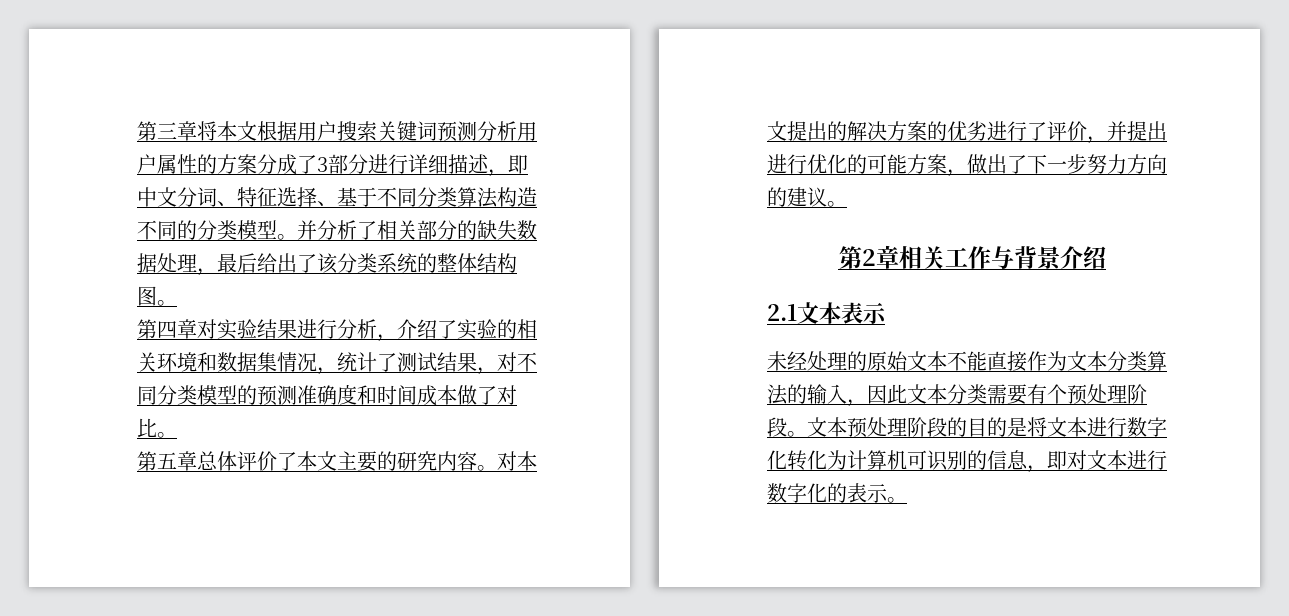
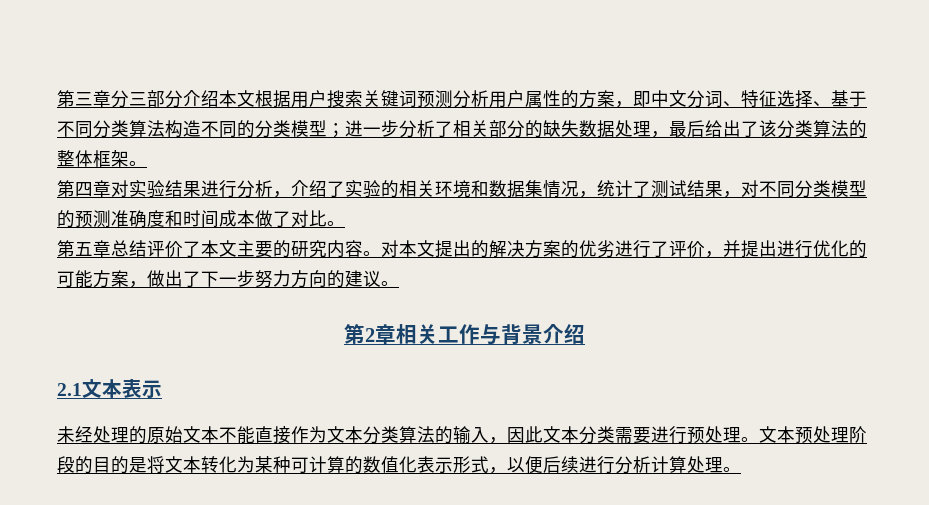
[197,121,217,141] 将 -> [111,90,219,108] 分三部分介绍
[257,154,489,175] 分成了3部分进行详细描述 -> (615, 98) none
[277,220,317,240] 。并 -> [327,120,399,138] ；进一步
[377,253,517,273] [137,286,157,306] 系统的整体结构图 -> [813,120,867,138] [57,150,129,167] 算法的整体框架
[217,451,237,471] 体 -> [129,240,147,257] 结
[1027,384,1147,405] [767,417,787,437] 有个预处理阶段 -> [651,426,741,444] 进行预处理
[1087,417,1167,437] [767,450,1167,473] [767,483,888,503] 进行数字化转化为计算机可识别的信息，即对文本进行数字化的表示 -> [201,456,723,474] 转化为某种可计算的数值化表示形式，以便后续进行分析计算处理

